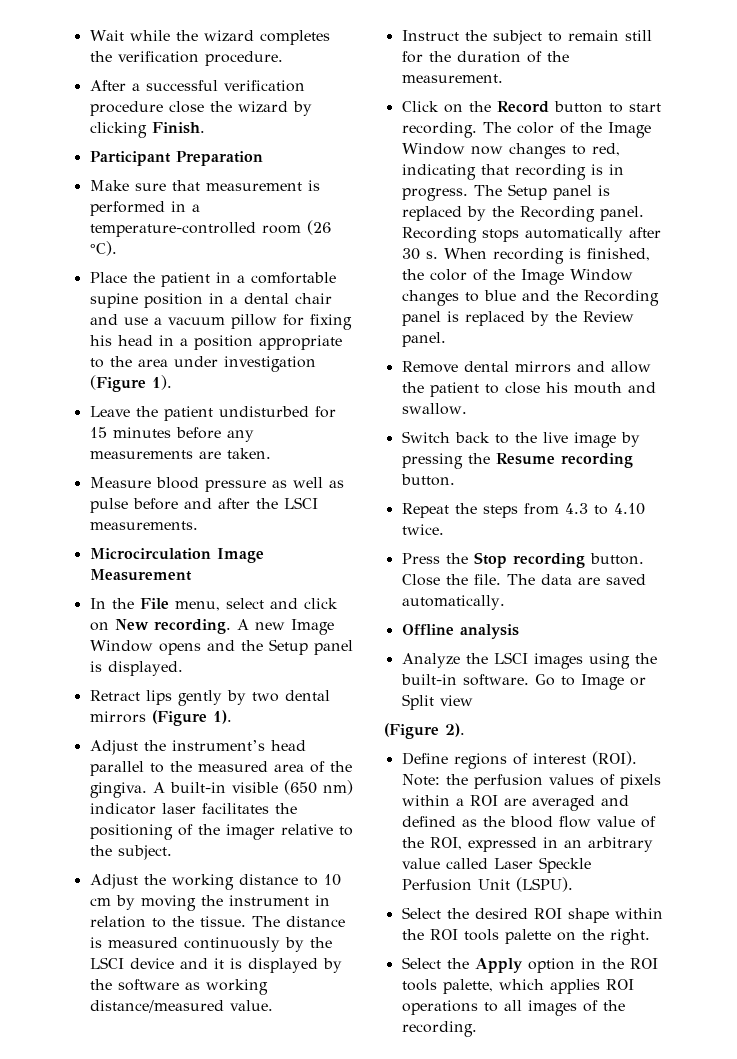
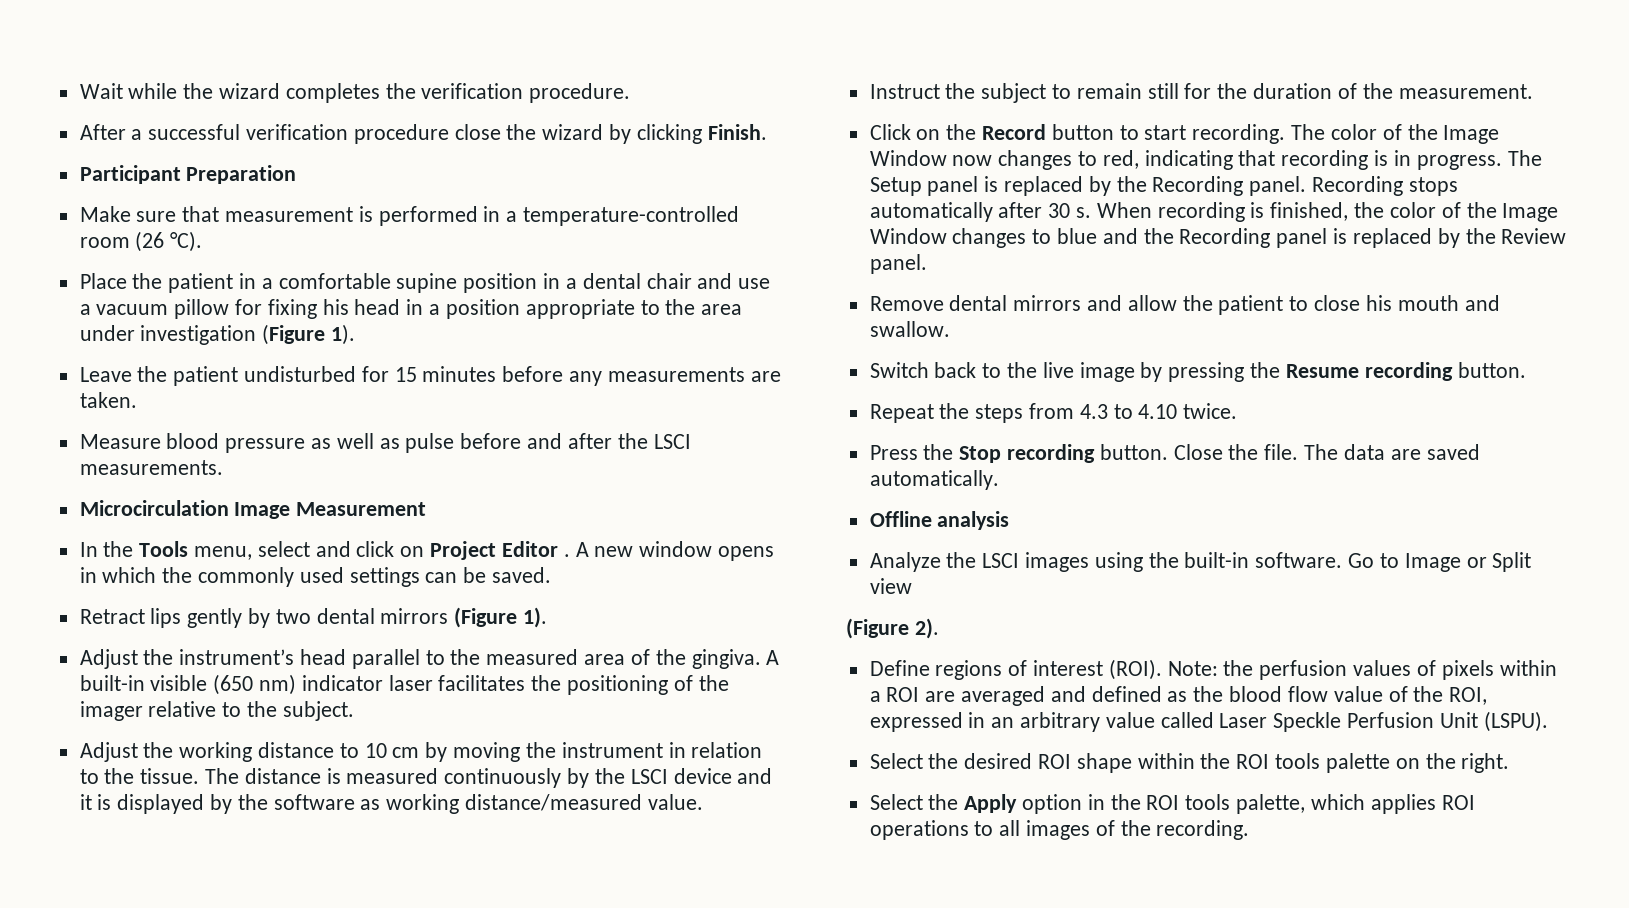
[139,598,169,609] File -> [139,541,189,557] Tools
[114,619,334,635] [89,639,353,655] [89,661,183,676] New recording. A new Image Window opens and the Setup panel is displayed. -> [430,541,774,561] [79,567,552,587] Project Editor . A new window opens in which the commonly used settings can be saved.

